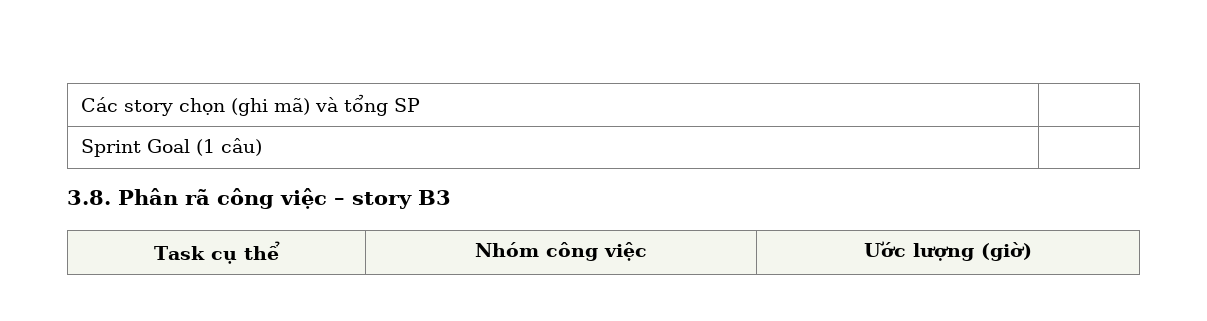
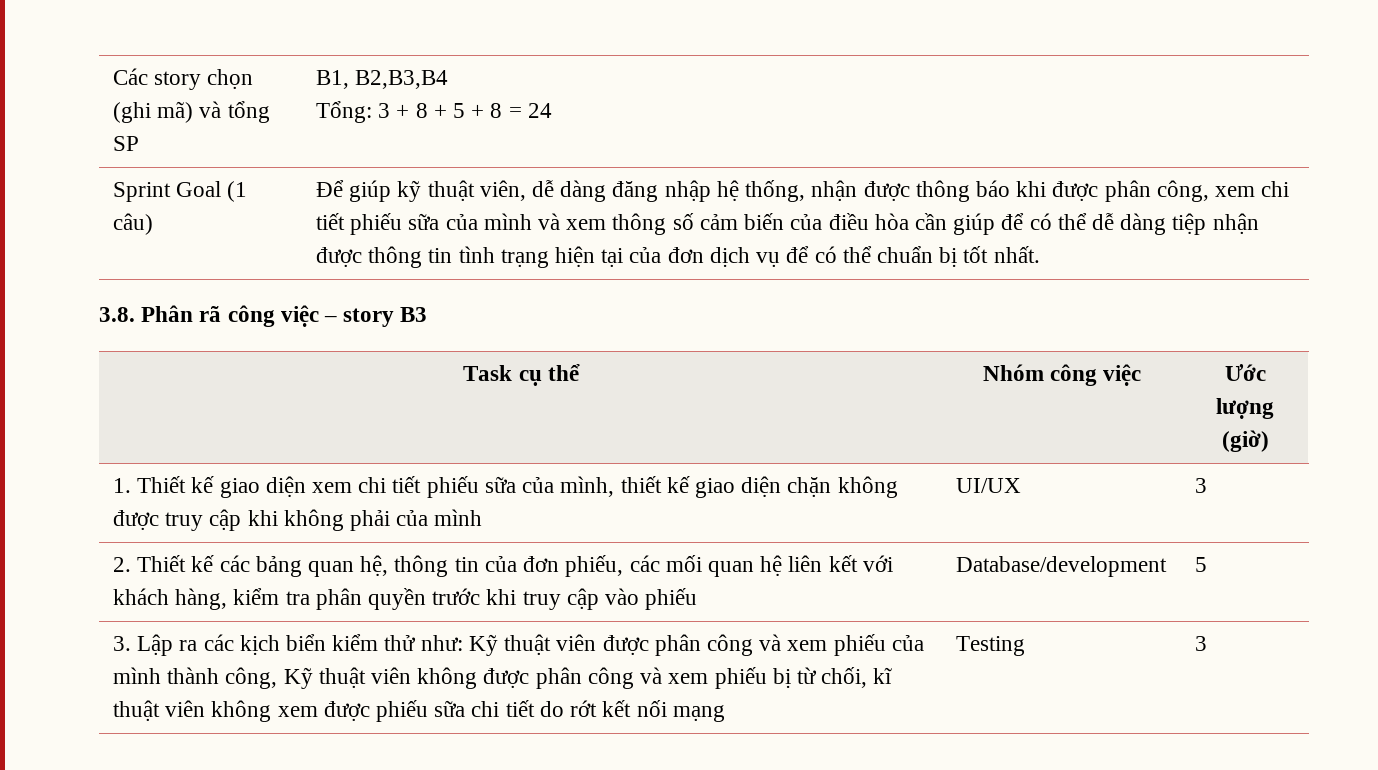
[80,138,262,157] // Sprint Goal (1 câu) | -> [315,70,449,89] [315,101,552,123] [112,181,248,202] [112,213,153,235] [315,180,1290,202] [315,213,1259,235] [315,246,1040,268] B1, B2,B3,B4 // Tổng: 3 + 8 + 5 + 8 = 24 // Sprint Goal (1 câu) | Để giúp kỹ thuật viên, dễ dàng đăng nhập hệ thống, nhận được thông báo khi được phân công, xem chi tiết phiếu sữa của mình và xem thông số cảm biến của điều hòa cần giúp để có thể dễ dàng tiệp nhận được thông tin tình trạng hiện tại của đơn dịch vụ để có thể chuẩn bị tốt nhất.
(1032, 251) none -> [112,476,898,498] [112,509,483,531] [955,478,1021,493] [1194,478,1207,493] [112,555,893,577] [112,588,698,610] [955,556,1167,577] [1194,557,1207,572] [112,634,924,656] [112,667,893,689] [112,700,725,722] [955,636,1025,656] [1194,636,1207,651] // 1. Thiết kế giao diện xem chi tiết phiếu sữa của mình, thiết kế giao diện chặn không được truy cập khi không phải của mình | UI/UX | 3 // 2. Thiết kế các bảng quan hệ, thông tin của đơn phiếu, các mối quan hệ liên kết với khách hàng, kiểm tra phân quyền trước khi truy cập vào phiếu | Database/development | 5 // 3. Lập ra các kịch biển kiểm thử như: Kỹ thuật viên được phân công và xem phiếu của mình thành công, Kỹ thuật viên không được phân công và xem phiếu bị từ chối, kĩ thuật viên không xem được phiếu sữa chi tiết do rớt kết nối mạng | Testing | 3

